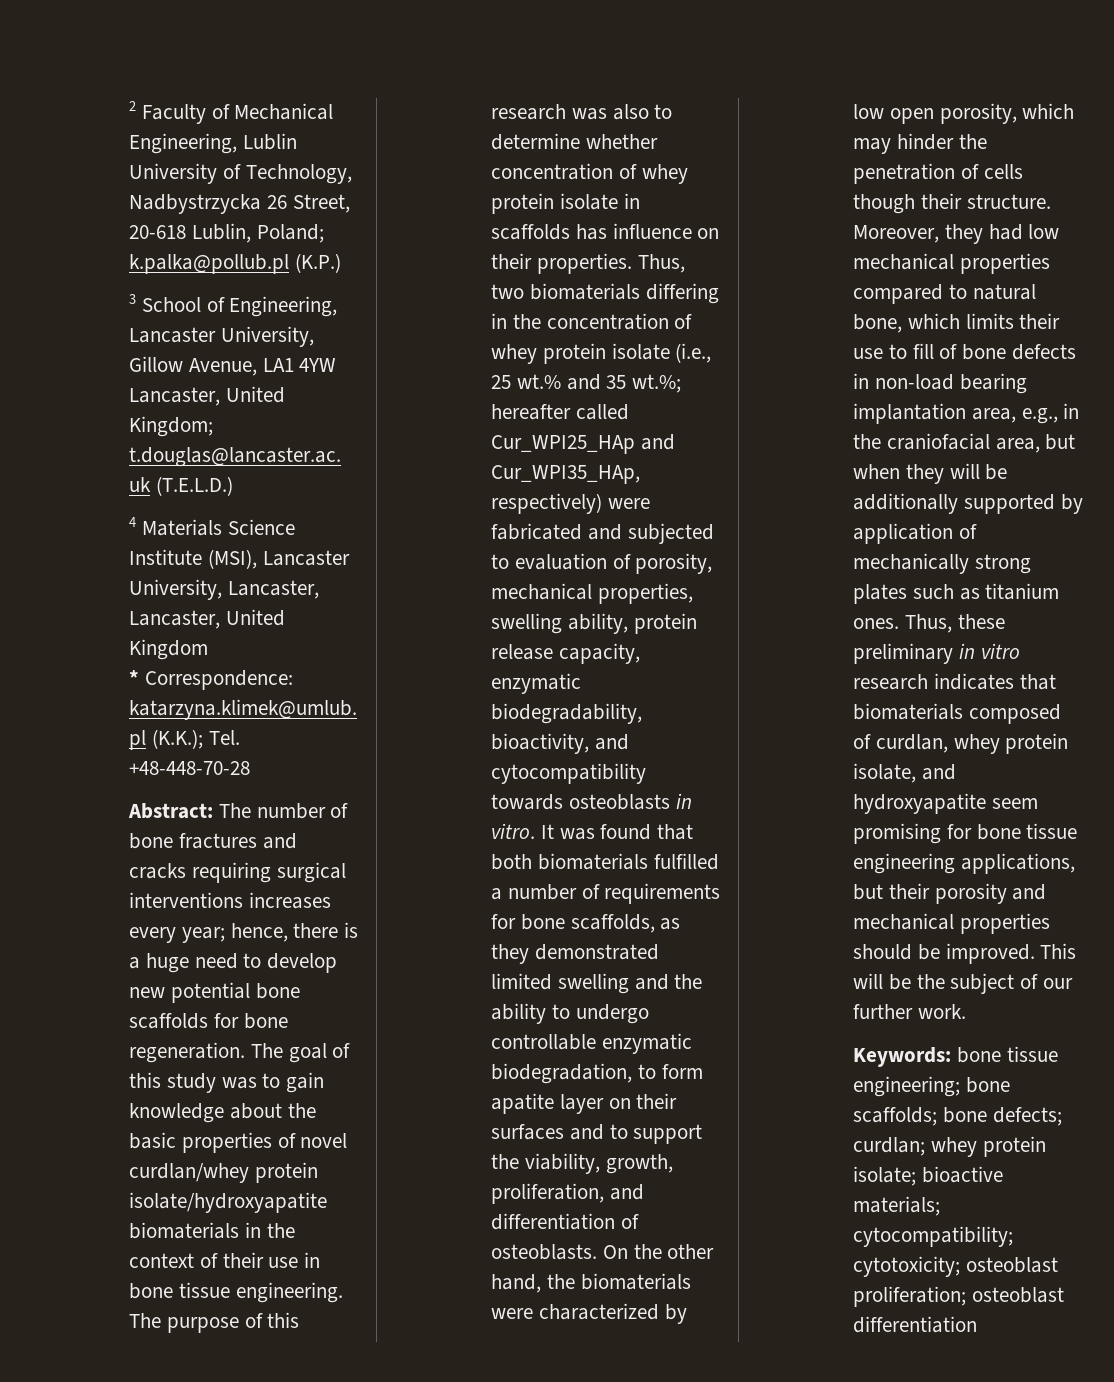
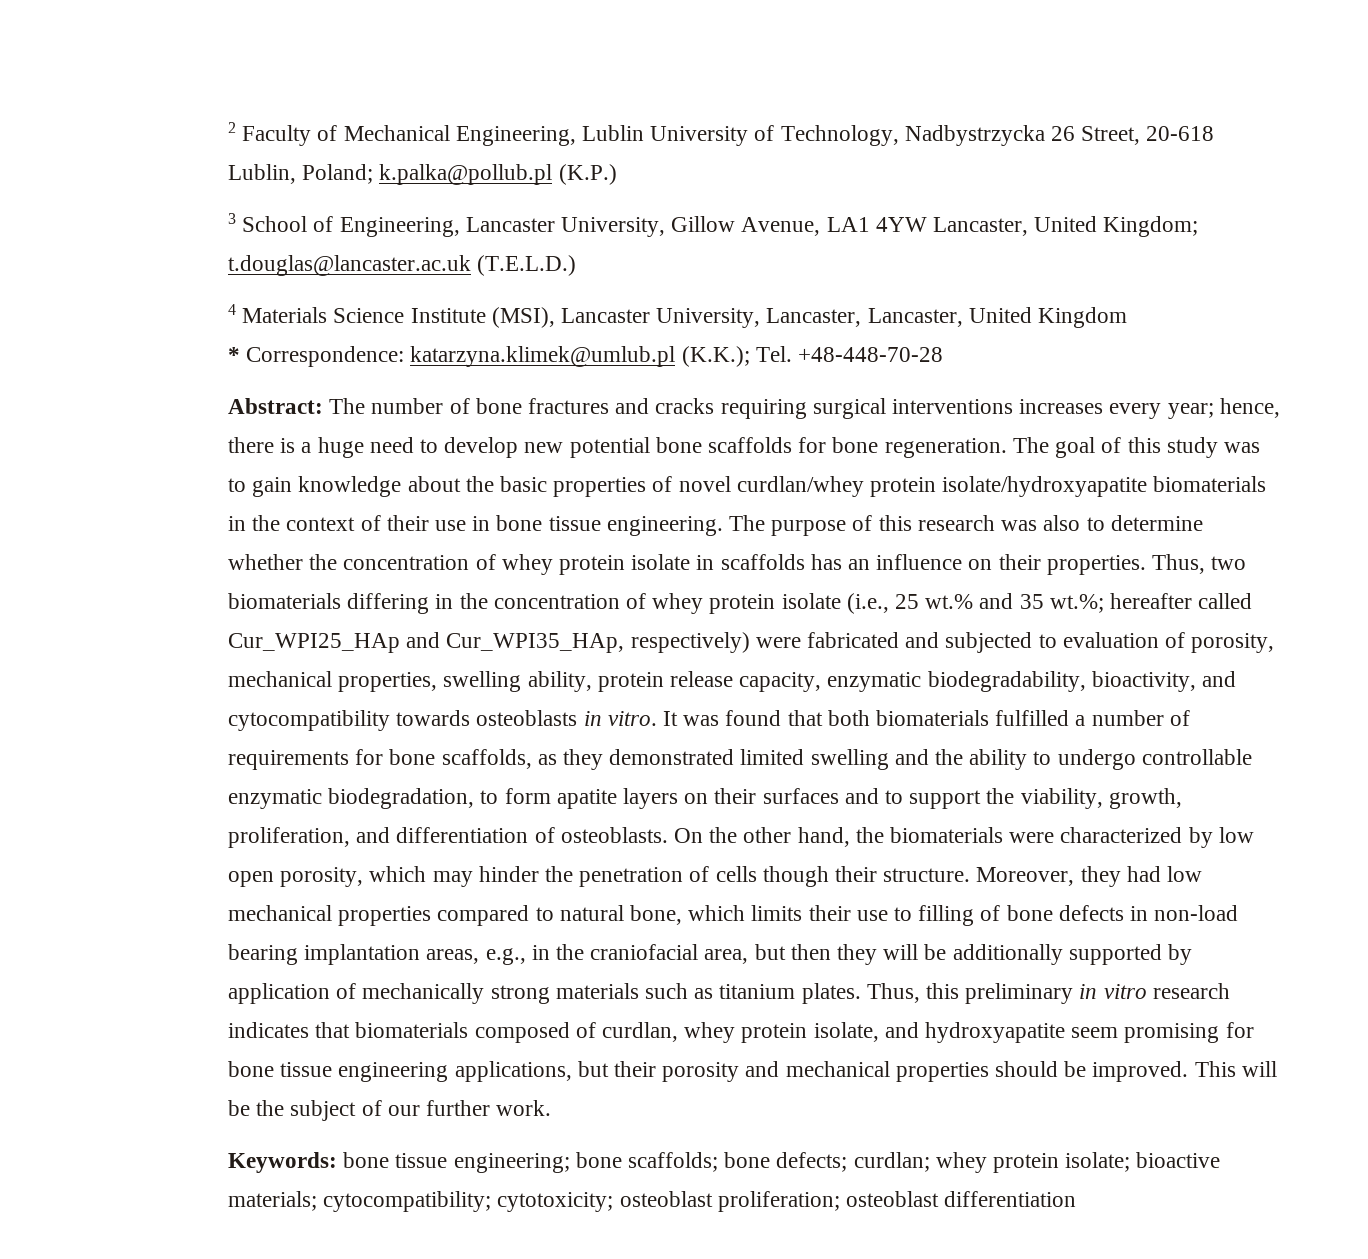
(659, 141) none -> [309,554,338,570] the
(608, 232) none -> [848,559,871,570] an
[560,1094,605,1114] layer -> [622,788,678,809] layers
[912,343,934,359] fill -> [918,905,975,926] filling
[972,408,1017,423] area, -> [426,949,480,964] areas,
[853,464,901,479] when -> [790,944,831,960] then
[853,584,908,604] plates -> [555,983,639,999] materials
[853,614,1005,633] ones. Thus, these -> [801,983,960,1004] plates. Thus, this

